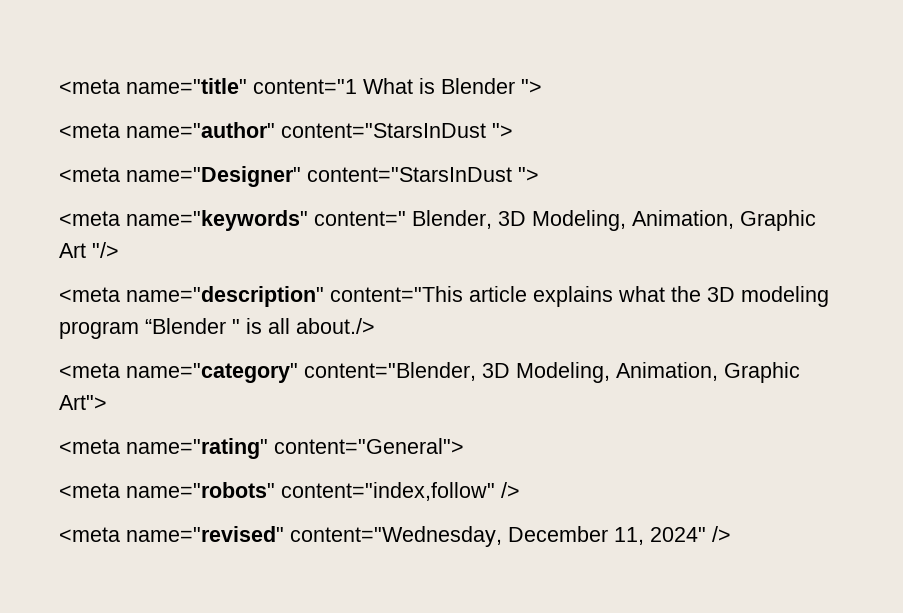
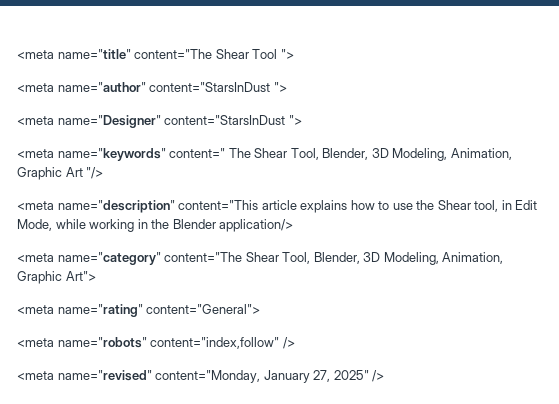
[253,78,515,94] content="1 What is Blender -> [134,49,278,59] content="The Shear Tool
(406, 218) none -> [228,148,319,160] The Shear Tool,
[618,286,829,307] [59,318,375,339] [59,362,476,383] what the 3D modeling program “Blender " is all about./> // <meta name="category" content="Blender, -> [350,200,538,212] [17,219,294,232] [17,252,360,265] how to use the Shear tool, in Edit Mode, while working in the Blender application/> // <meta name="category" content="The Shear Tool, Blender,
[290,526,706,547] content="Wednesday, December 11, 2024" -> [155,370,369,383] content="Monday, January 27, 2025"

